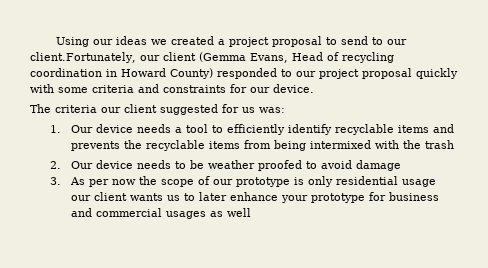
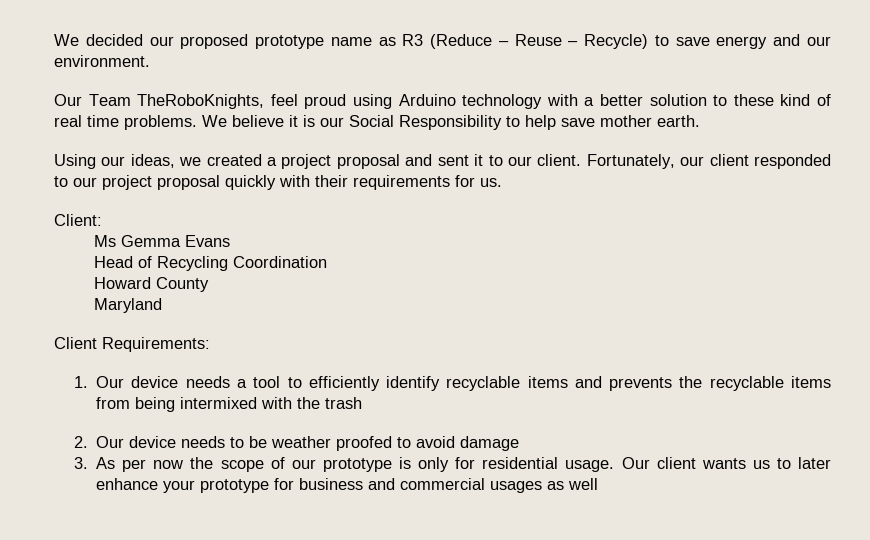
(56, 42) none -> [54,34,831,49] [54,55,150,67] [54,94,832,109] [54,115,700,130] We decided our proposed prototype name as R3 (Reduce – Reuse – Recycle) to save energy and our environment. // Our Team TheRoboKnights, feel proud using Arduino technology with a better solution to these kind of real time problems. We believe it is our Social Responsibility to help save mother earth. //
[116,36,148,45] ideas -> [130,154,175,168] ideas,
[326,36,408,45] [30,52,394,63] [30,68,213,79] to send to our client.Fortunately, our client (Gemma Evans, Head of recycling coordination in Howard County) -> [405,154,749,169] and sent it to our client. Fortunately, our client
[58,84,314,93] [30,104,285,115] some criteria and constraints for our device. // The criteria our client suggested for us was: -> [315,175,502,190] [54,214,102,226] [93,235,230,247] [93,256,327,271] [93,277,209,292] [93,298,162,313] [54,337,210,352] their requirements for us. // Client: // Ms Gemma Evans // Head of Recycling Coordination // Howard County // Maryland // Client Requirements:
[335,176,436,187] [70,195,91,201] residential usage our -> [455,457,650,472] for residential usage. Our

